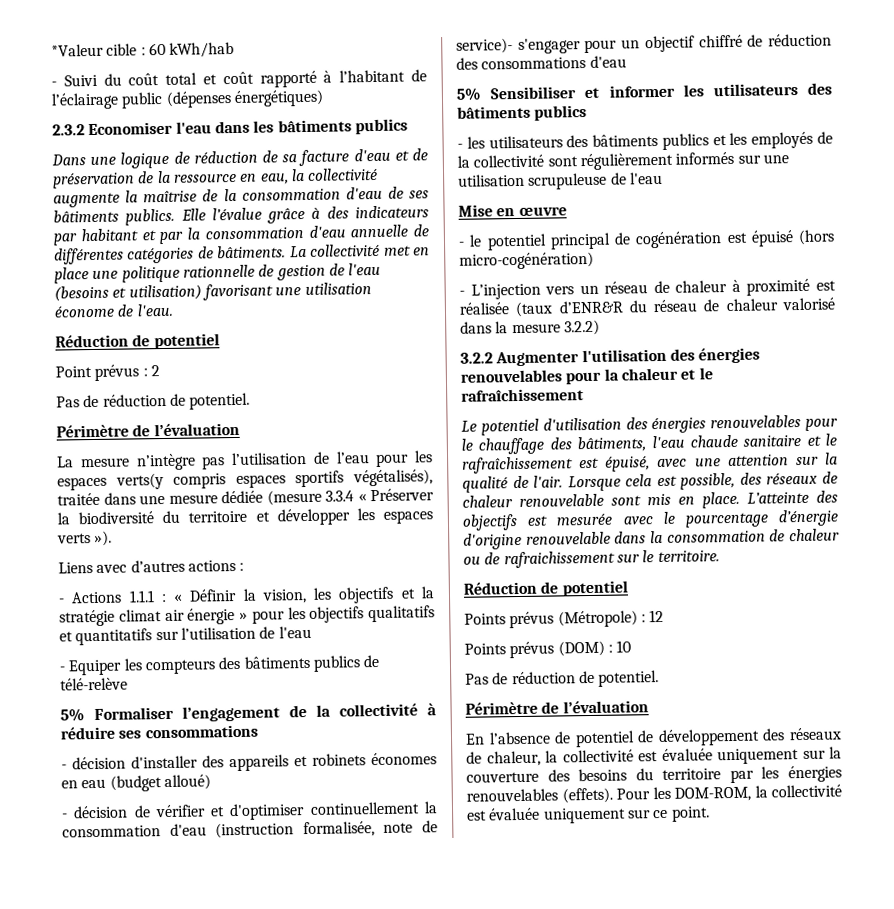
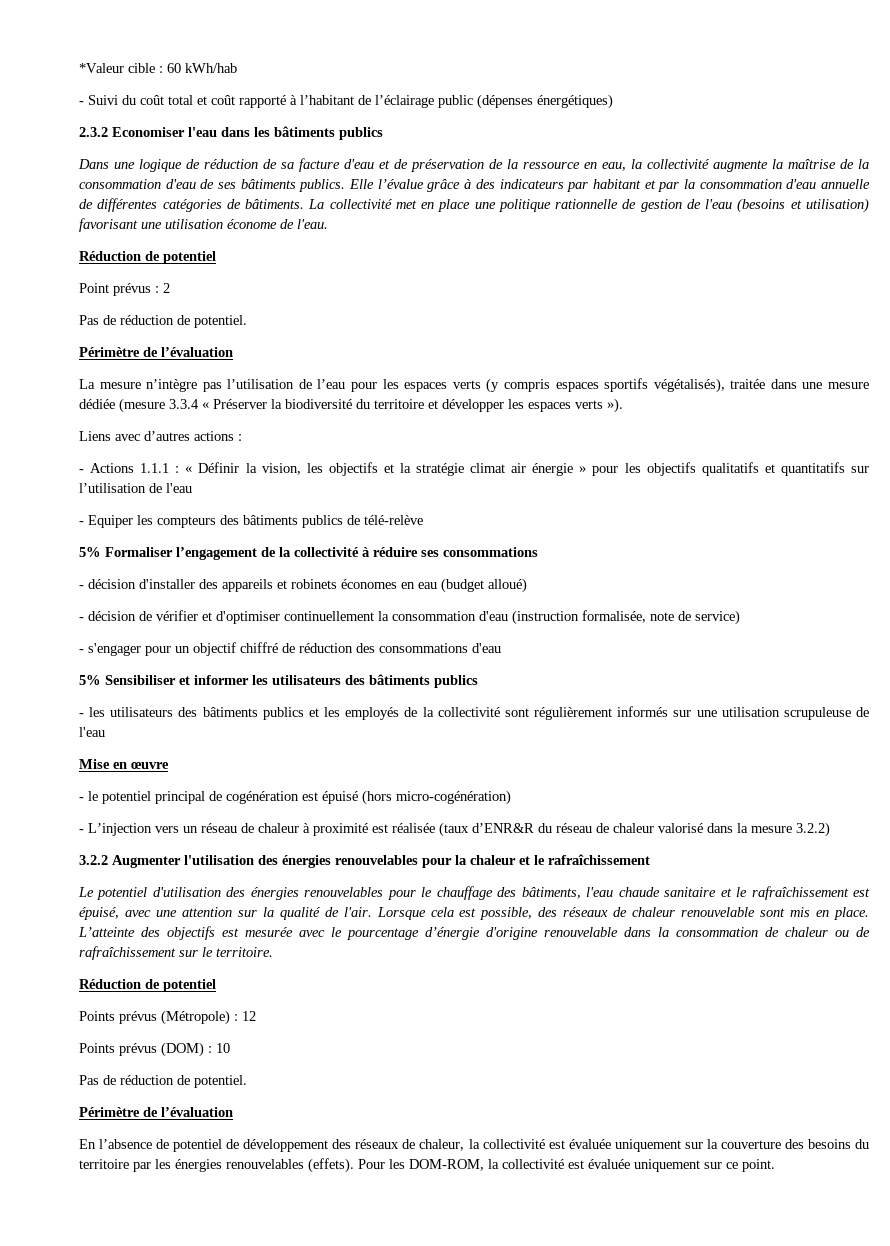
[115,473,164,490] verts(y -> [452,378,500,393] verts (y
[456,38,513,54] service)- -> [695,610,740,625] [79,649,84,653] service) // -
[503,550,615,569] rafraichissement -> [79,946,176,960] rafraîchissement

